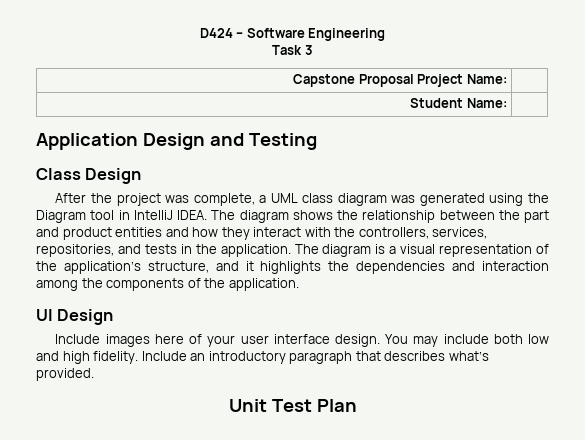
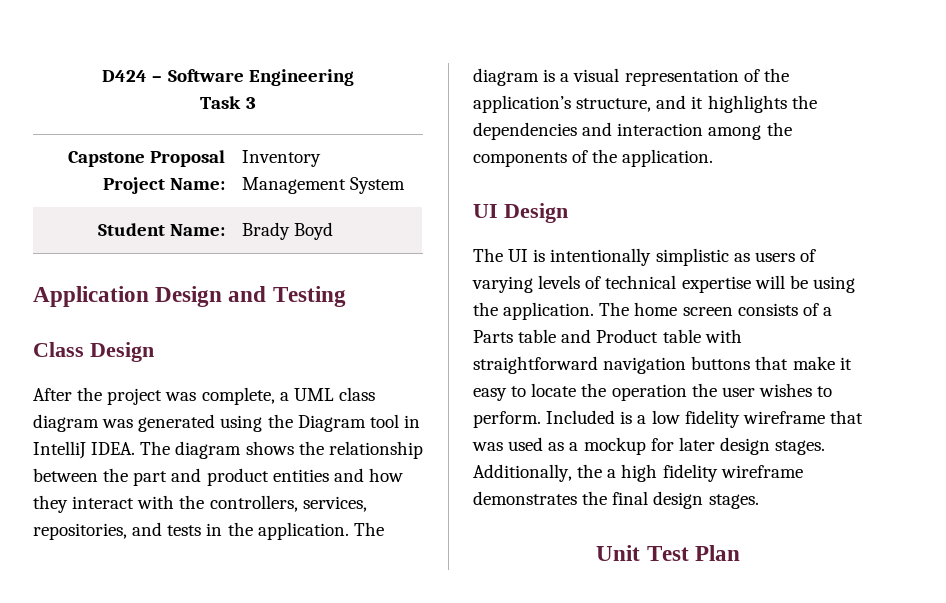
(507, 79) none -> [241,150,321,167] [241,177,405,194] Inventory Management System
(507, 103) none -> [241,222,333,240] Brady Boyd
[55,334,549,347] [36,351,489,364] [36,368,94,381] Include images here of your user interface design. You may include both low and high fidelity. Include an introductory paragraph that describes what’s provided. -> [473,248,816,266] [472,275,855,293] [473,302,832,320] [473,329,742,343] [473,356,852,374] [473,383,833,401] [473,410,863,428] [472,437,826,455] [473,464,803,482] [473,491,759,509] The UI is intentionally simplistic as users of varying levels of technical expertise will be using the application. The home screen consists of a Parts table and Product table with straightforward navigation buttons that make it easy to locate the operation the user wishes to perform. Included is a low fidelity wireframe that was used as a mockup for later design stages. Additionally, the a high fidelity wireframe demonstrates the final design stages.

